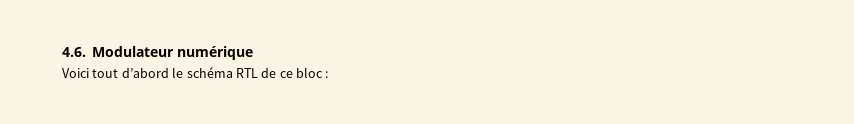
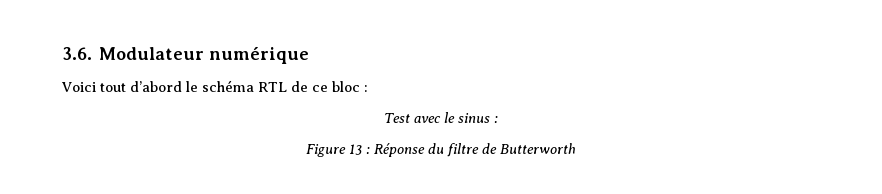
[62,47,86,57] 4.6. -> [62,47,92,60] 3.6.
(329, 74) none -> [384,112,498,123] [306,143,576,157] // Test avec le sinus : // Figure 13 : Réponse du filtre de Butterworth

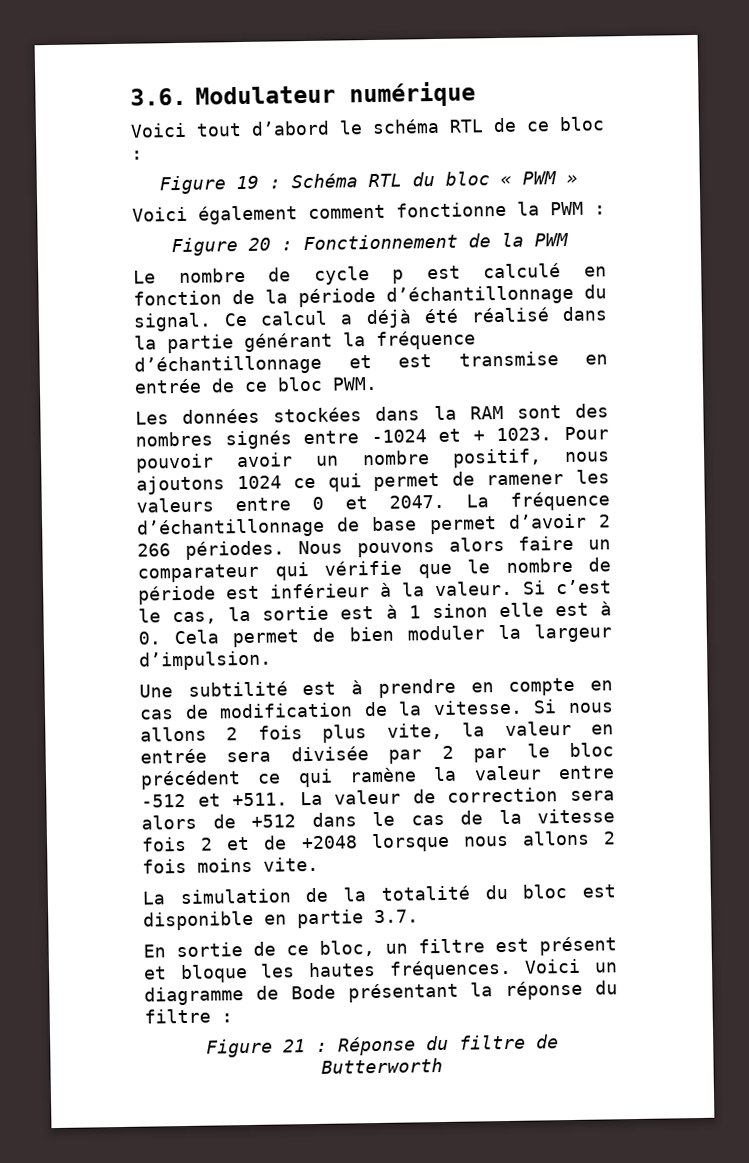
[384,112,498,123] [306,144,362,157] Test avec le sinus : // Figure 13 -> [158,171,578,195] [132,201,606,225] [170,232,569,257] [133,263,607,285] [133,284,607,308] [133,306,607,332] [134,330,476,354] [134,351,608,376] [134,376,378,394] [135,403,610,425] [135,426,609,450] [136,448,610,473] [136,469,610,495] [136,491,610,513] [137,513,611,539] [137,535,611,560] [137,557,611,583] [138,579,612,605] [138,601,613,625] [138,623,612,648] [139,650,272,671] [139,677,613,698] [139,699,614,720] [140,720,614,743] [140,742,615,764] [140,765,615,790] [141,787,615,808] [141,808,615,830] [141,830,616,853] [142,856,319,874] [142,884,616,905] [143,909,419,931] [143,936,617,958] [143,958,618,984] [144,980,618,1006] [144,1008,233,1024] [205,1038,306,1058] Figure 19 : Schéma RTL du bloc « PWM » // Voici également comment fonctionne la PWM : // Figure 20 : Fonctionnement de la PWM // Le nombre de cycle p est calculé en fonction de la période d’échantillonnage du signal. Ce calcul a déjà été réalisé dans la partie générant la fréquence d’échantillonnage et est transmise en entrée de ce bloc PWM. // Les données stockées dans la RAM sont des nombres signés entre -1024 et + 1023. Pour pouvoir avoir un nombre positif, nous ajoutons 1024 ce qui permet de ramener les valeurs entre 0 et 2047. La fréquence d’échantillonnage de base permet d’avoir 2 266 périodes. Nous pouvons alors faire un comparateur qui vérifie que le nombre de période est inférieur à la valeur. Si c’est le cas, la sortie est à 1 sinon elle est à 0. Cela permet de bien moduler la largeur d’impulsion. // Une subtilité est à prendre en compte en cas de modification de la vitesse. Si nous allons 2 fois plus vite, la valeur en entrée sera divisée par 2 par le bloc précédent ce qui ramène la valeur entre -512 et +511. La valeur de correction sera alors de +512 dans le cas de la vitesse fois 2 et de +2048 lorsque nous allons 2 fois moins vite. // La simulation de la totalité du bloc est disponible en partie 3.7. // En sortie de ce bloc, un filtre est présent et bloque les hautes fréquences. Voici un diagramme de Bode présentant la réponse du filtre : // Figure 21

